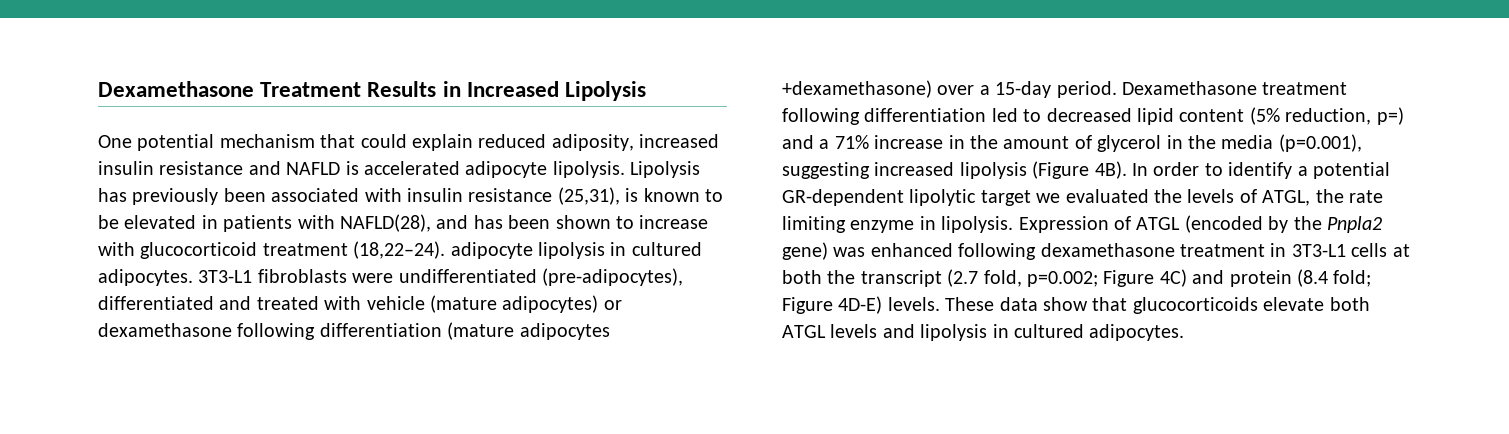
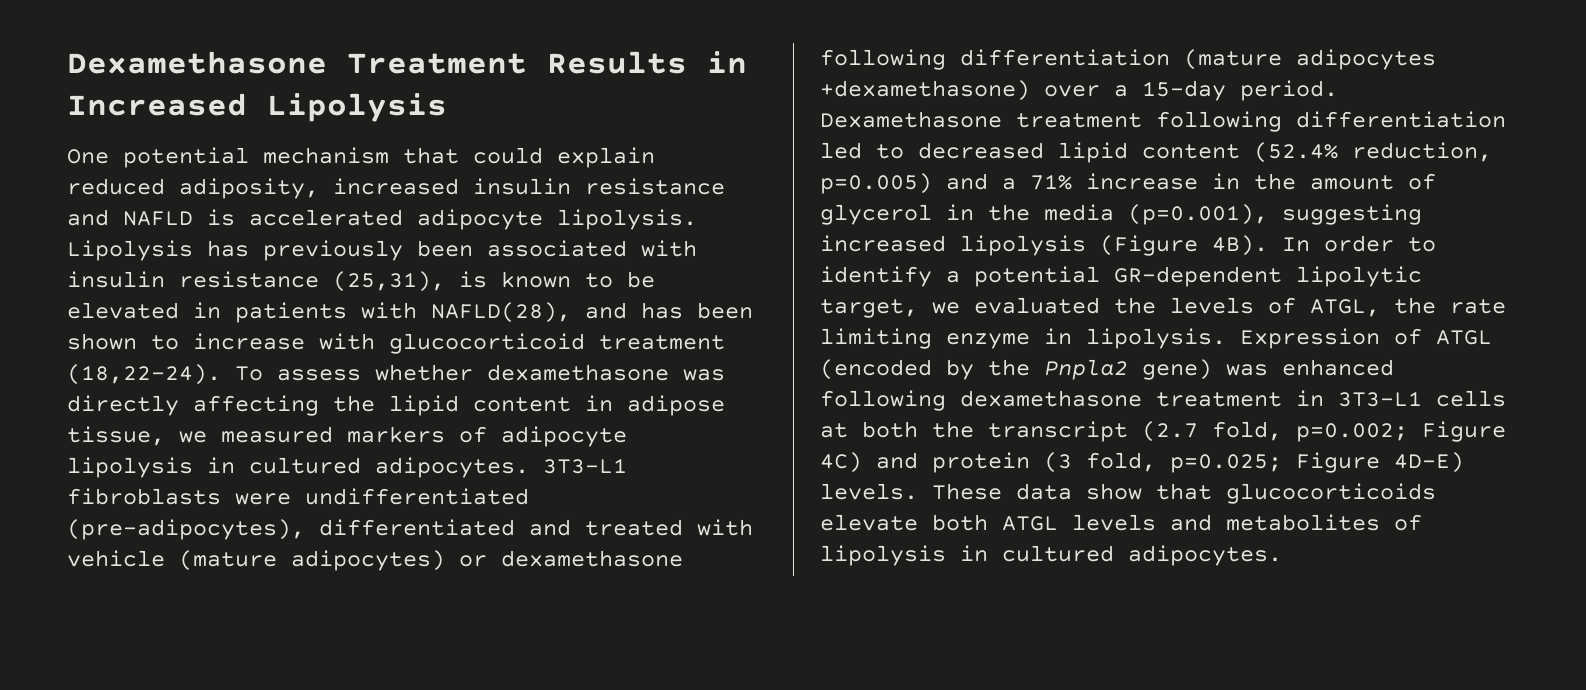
(446, 250) none -> [235,364,725,381] [67,395,725,416] [67,426,487,446] To assess whether dexamethasone was directly affecting the lipid content in adipose tissue, we measured markers of
[1249,107,1404,125] (5% reduction, p=) -> [1254,142,1492,163] [820,173,932,194] (52.4% reduction, p=0.005)
[980,190,1031,206] target -> [820,299,918,318] target,
[1297,269,1372,287] (8.4 fold; -> [1044,452,1282,473] (3 fold, p=0.025;
(915, 331) none -> [1226,514,1422,531] metabolites of

